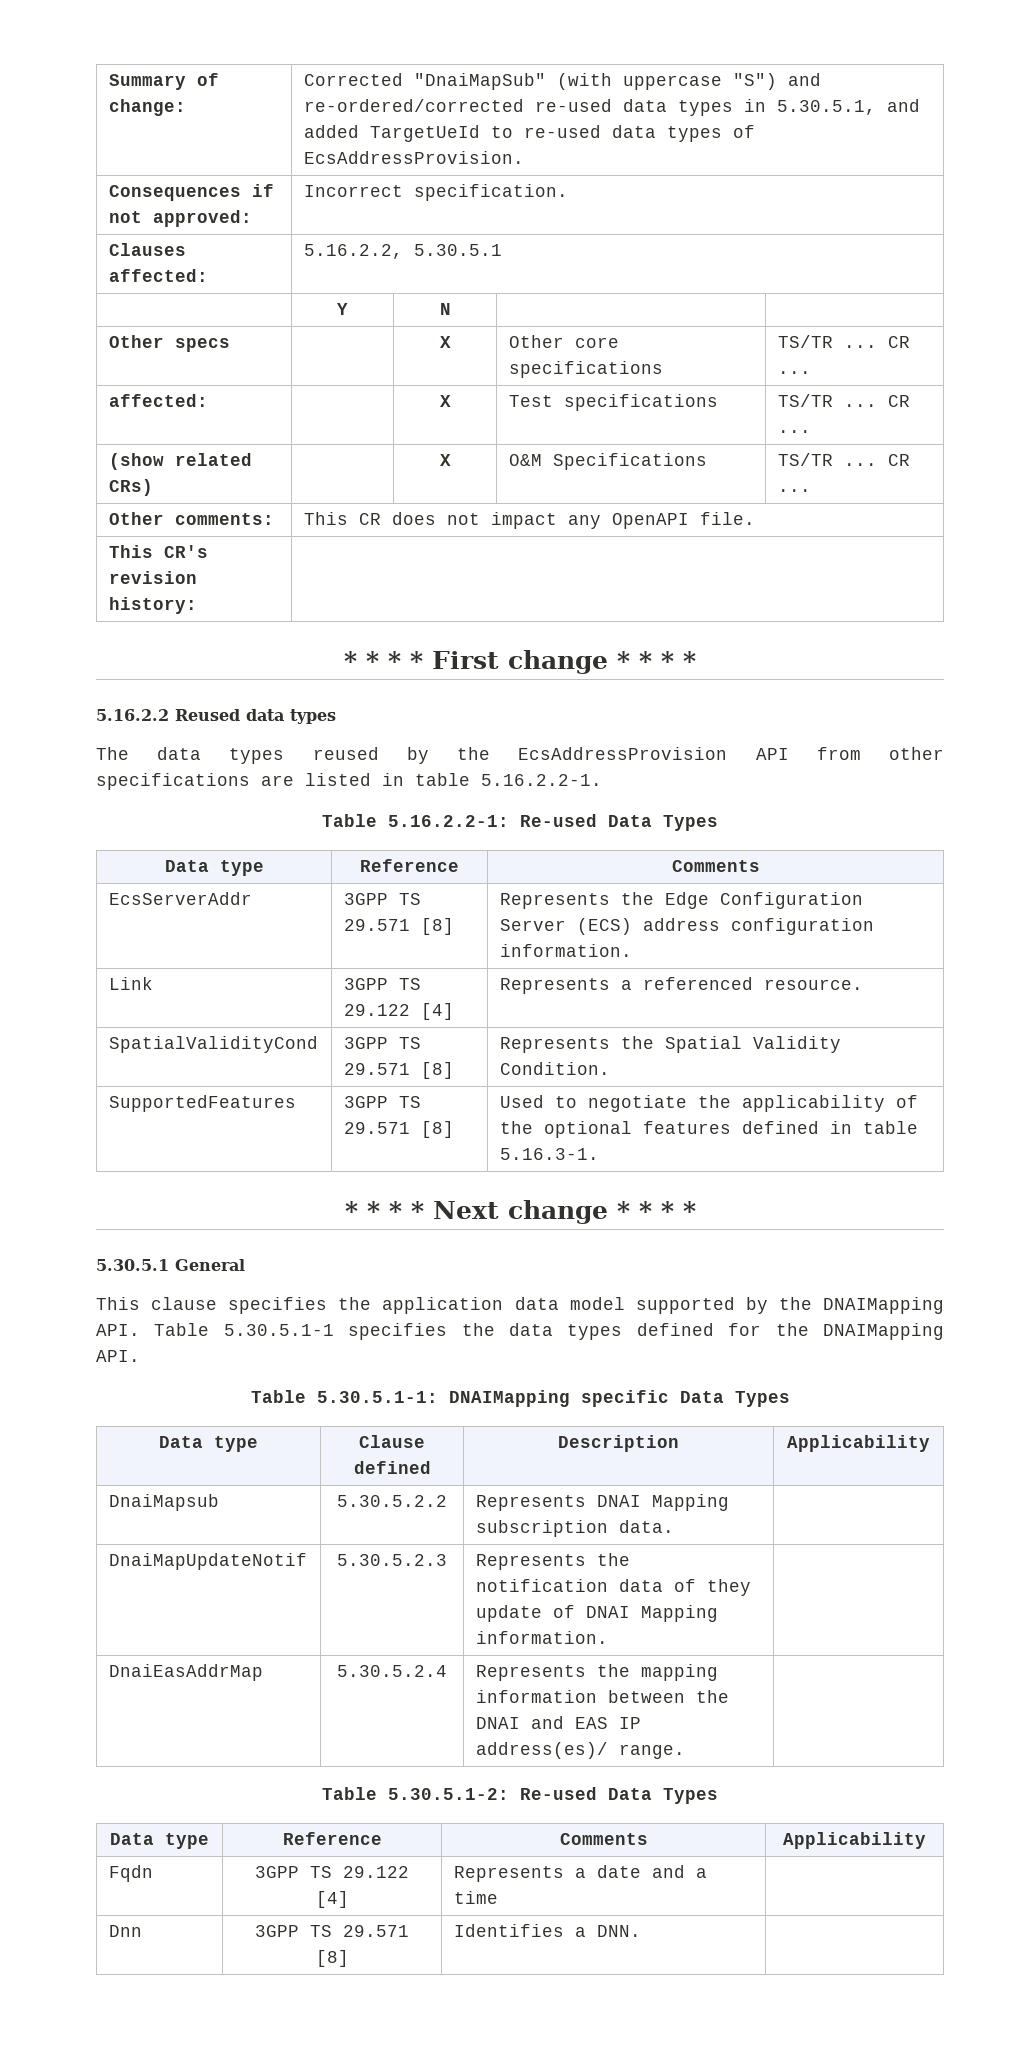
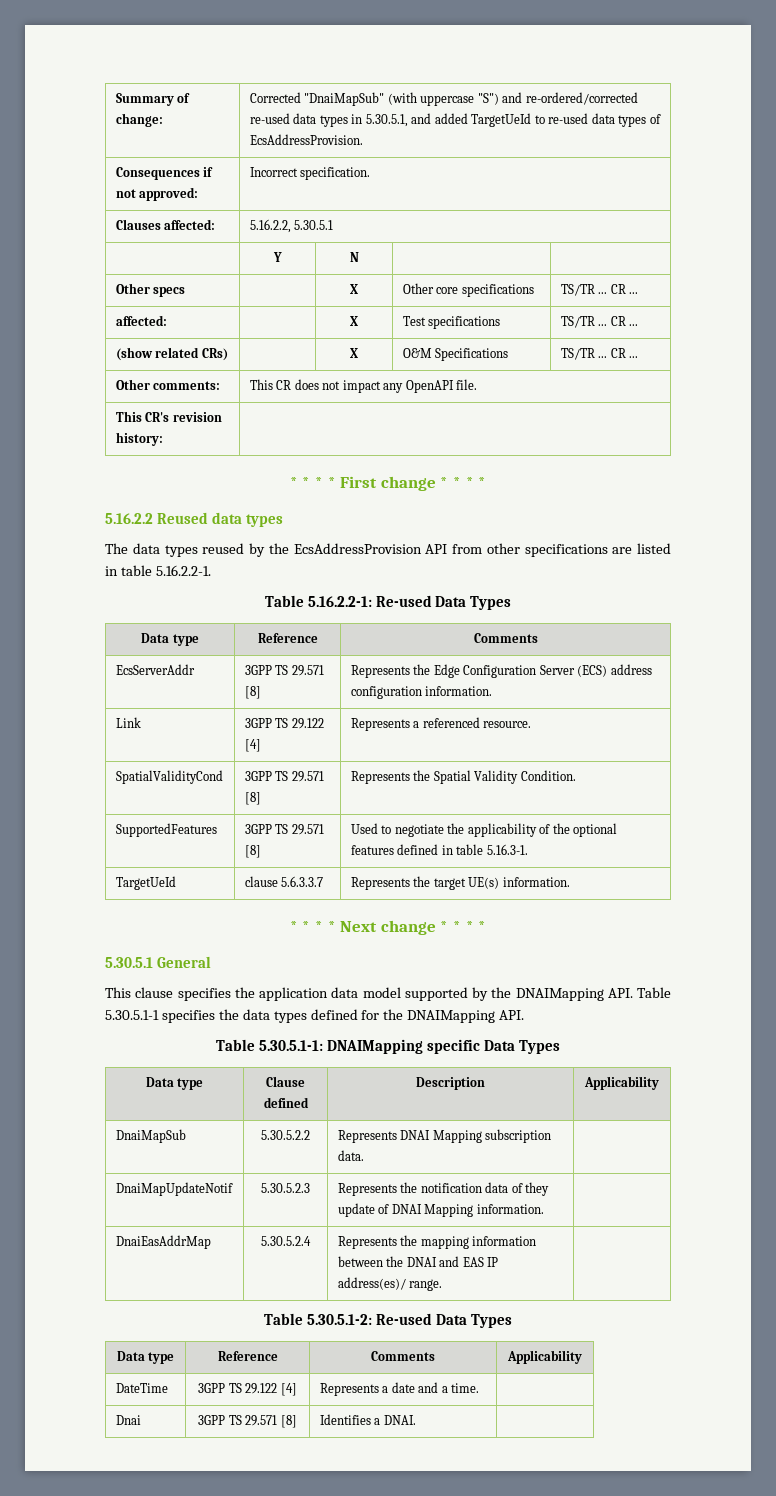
(599, 1154) none -> [115,876,176,890] [244,876,324,887] [350,876,570,890] // TargetUeId | clause 5.6.3.3.7 | Represents the target UE(s) information.
[108,1494,219,1511] DnaiMapsub -> [115,1129,186,1143] DnaiMapSub
[108,1865,153,1882] Fqdn -> [115,1383,168,1393] DateTime
[453,1891,498,1904] [108,1925,142,1937] time | // Dnn -> [451,1383,480,1393] [115,1415,141,1425] time. | // Dnai
[596,1925,641,1937] DNN. -> [383,1415,416,1425] DNAI.

